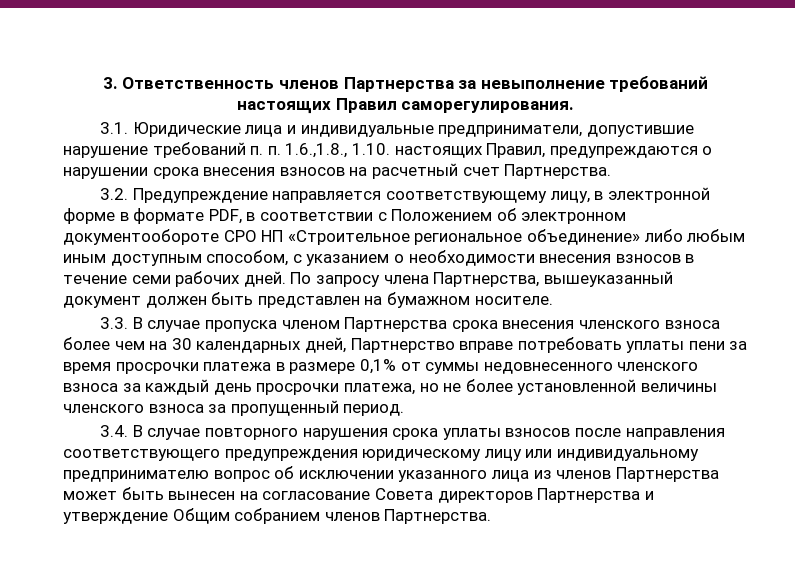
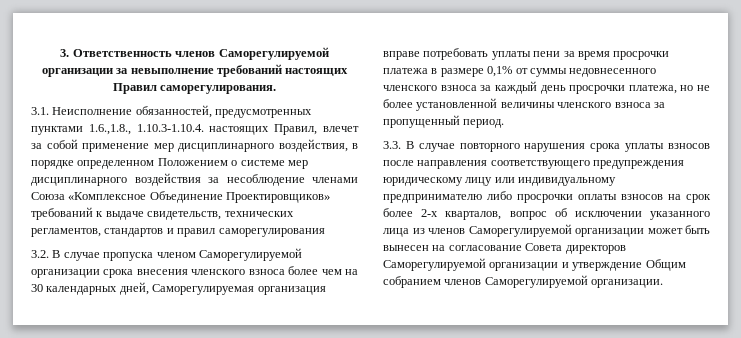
[343,77,454,92] Партнерства -> [218,47,329,60] [41,68,113,77] Саморегулируемой организации
[132,122,694,137] [63,142,713,158] [63,163,612,179] [100,187,710,203] [63,208,627,224] [63,229,746,245] [63,250,695,266] [63,271,673,287] [63,292,553,308] [100,317,129,329] Юридические лица и индивидуальные предприниматели, допустившие нарушение требований п. п. 1.6.,1.8., 1.10. настоящих Правил, предупреждаются о нарушении срока внесения взносов на расчетный счет Партнерства. // 3.2. Предупреждение направляется соответствующему лицу, в электронной форме в формате PDF, в соответствии с Положением об электронном документообороте СРО НП «Строительное региональное объединение» либо любым иным доступным способом, с указанием о необходимости внесения взносов в течение семи рабочих дней. По запросу члена Партнерства, вышеуказанный документ должен быть представлен на бумажном носителе. // 3.3. -> [52,105,313,118] [31,124,360,135] [31,139,358,152] [31,158,308,169] [31,173,358,186] [31,191,331,203] [31,207,294,220] [31,228,325,237] [31,250,49,258] Неисполнение обязанностей, предусмотренных пунктами 1.6.,1.8., 1.10.3-1.10.4. настоящих Правил, влечет за собой применение мер дисциплинарного воздействия, в порядке определенном Положением о системе мер дисциплинарного воздействия за несоблюдение членами Союза «Комплексное Объединение Проектировщиков» требований к выдаче свидетельств, технических регламентов, стандартов и правил саморегулирования // 3.2.
[344,317,448,332] Партнерства -> [198,248,302,261] [31,269,100,278] Саморегулируемой организации
[350,338,455,353] Партнерство -> [152,284,326,295] Саморегулируемая организация
[100,425,129,437] 3.4. -> [383,141,401,149] 3.3.
(209, 476) none -> [487,191,711,203] [383,208,502,220] либо просрочки оплаты взносов на срок более 2-х кварталов,
[615,467,719,482] Партнерства -> [468,224,644,237] Саморегулируемой организации
[537,488,641,503] Партнерства -> [383,258,559,271] Саморегулируемой организации
[384,509,492,524] Партнерства. -> [484,275,664,288] Саморегулируемой организации.

